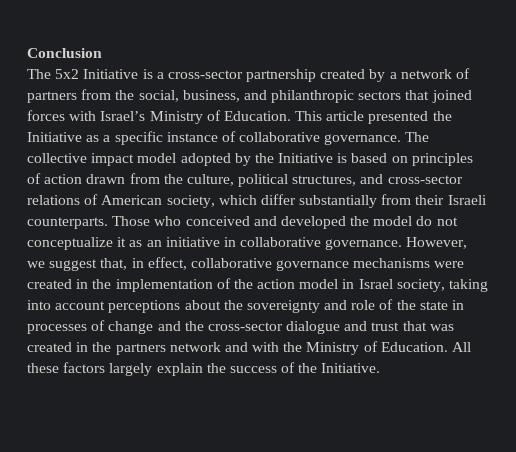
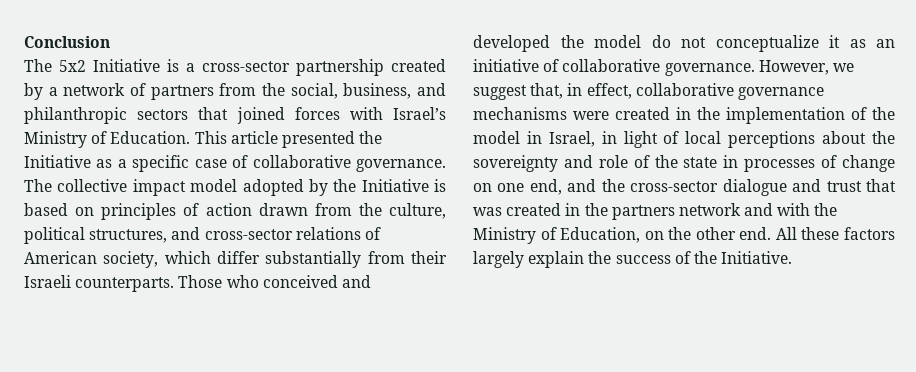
[166,132,218,142] instance -> [194,159,227,168] case
[223,237,236,247] in -> [543,59,560,72] of
[257,279,296,289] action -> (895, 113) none
[358,279,489,292] [27,300,106,310] Israel society, taking into account -> [548,131,722,148] Israel, in light of local
(154, 327) none -> [473,179,562,195] on one end,
[380,342,448,352] Education. -> [560,227,772,243] Education, on the other end.

